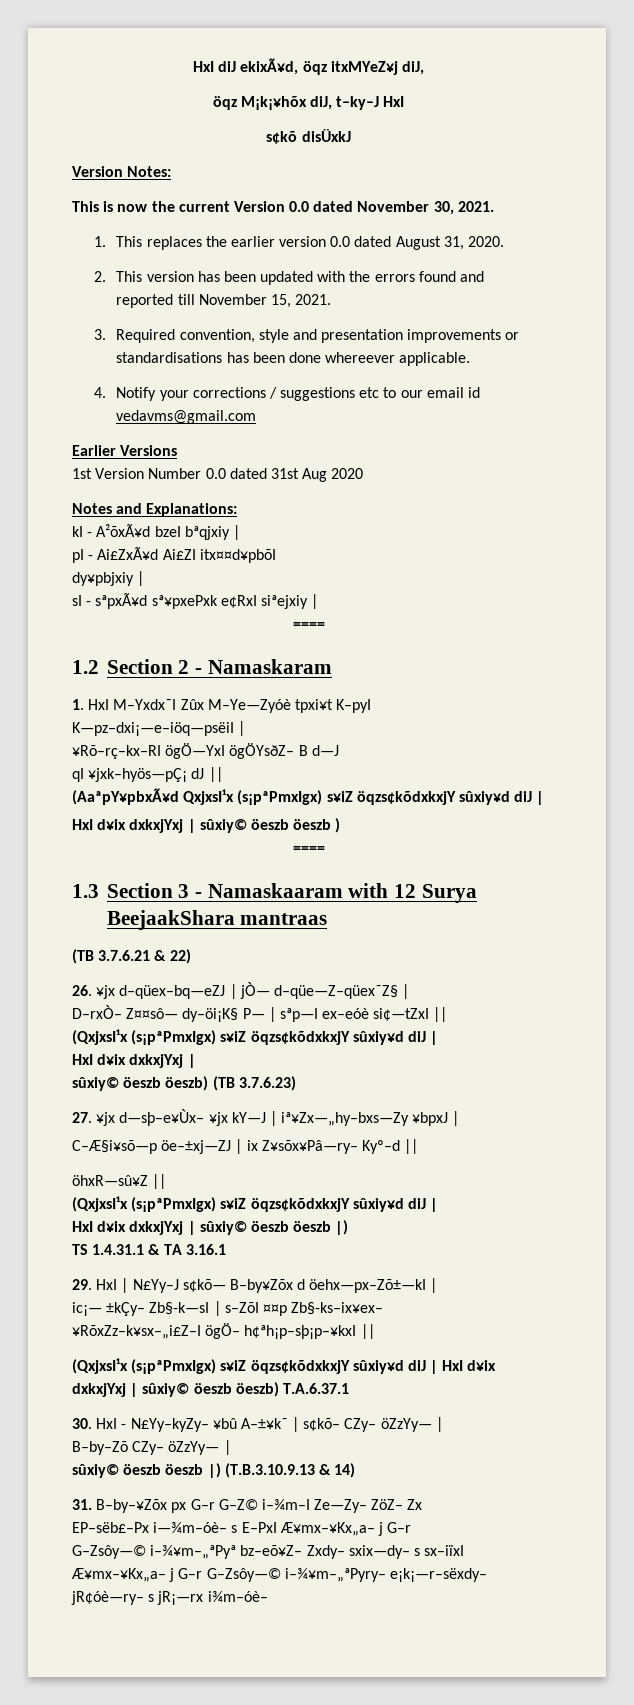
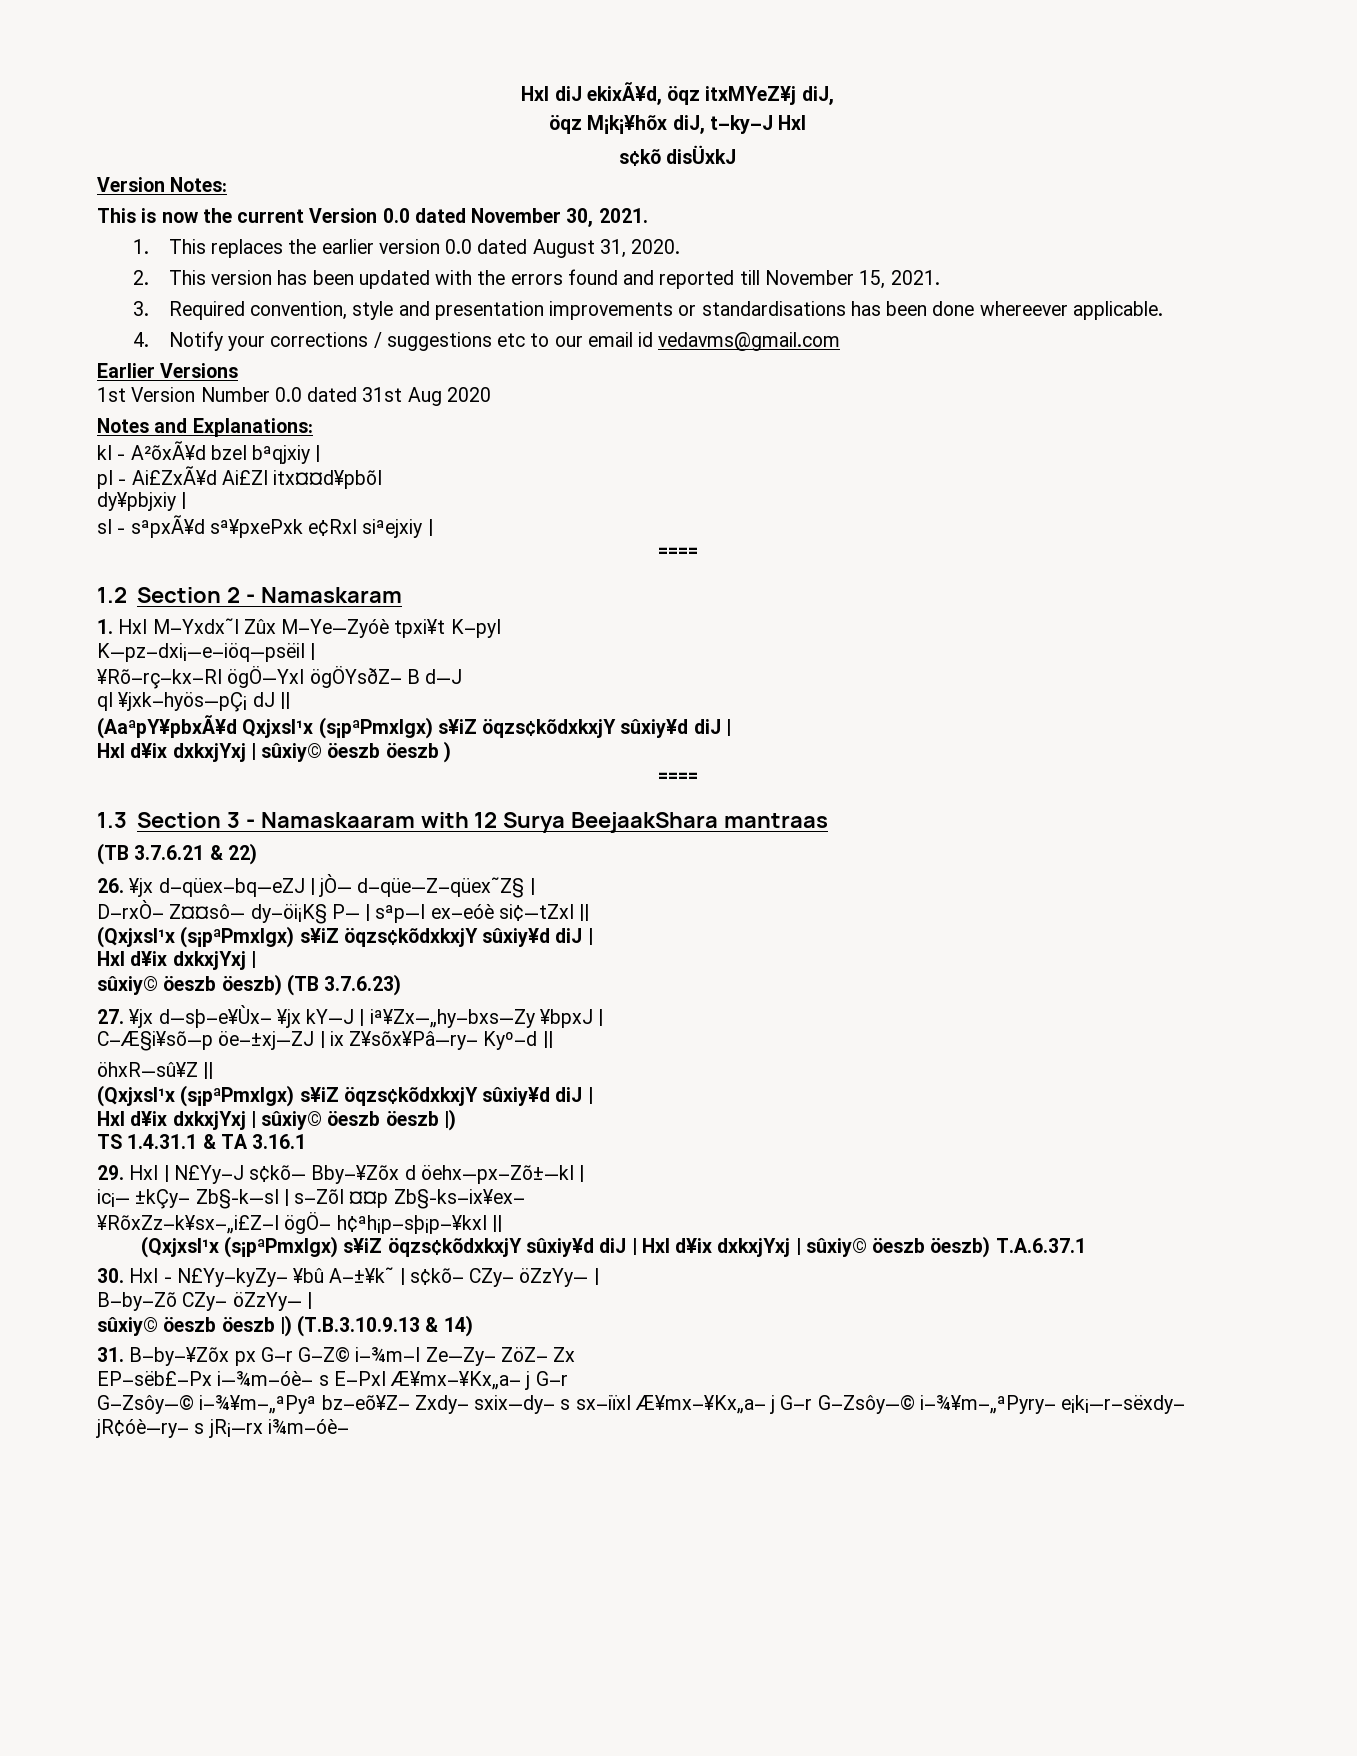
[229,1279,293,1293] B–by¥Zõx -> [311,1165,400,1184] Bby–¥Zõx

